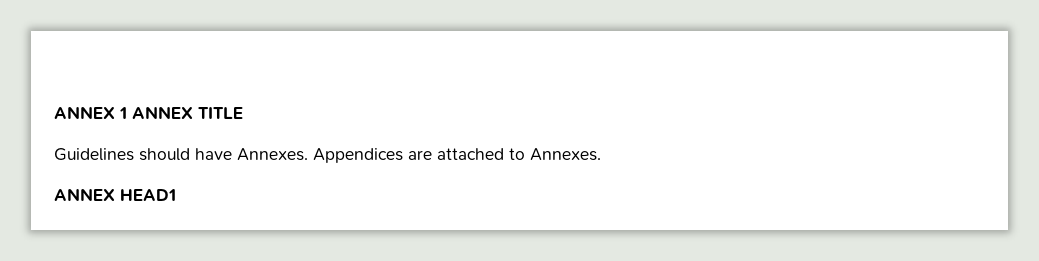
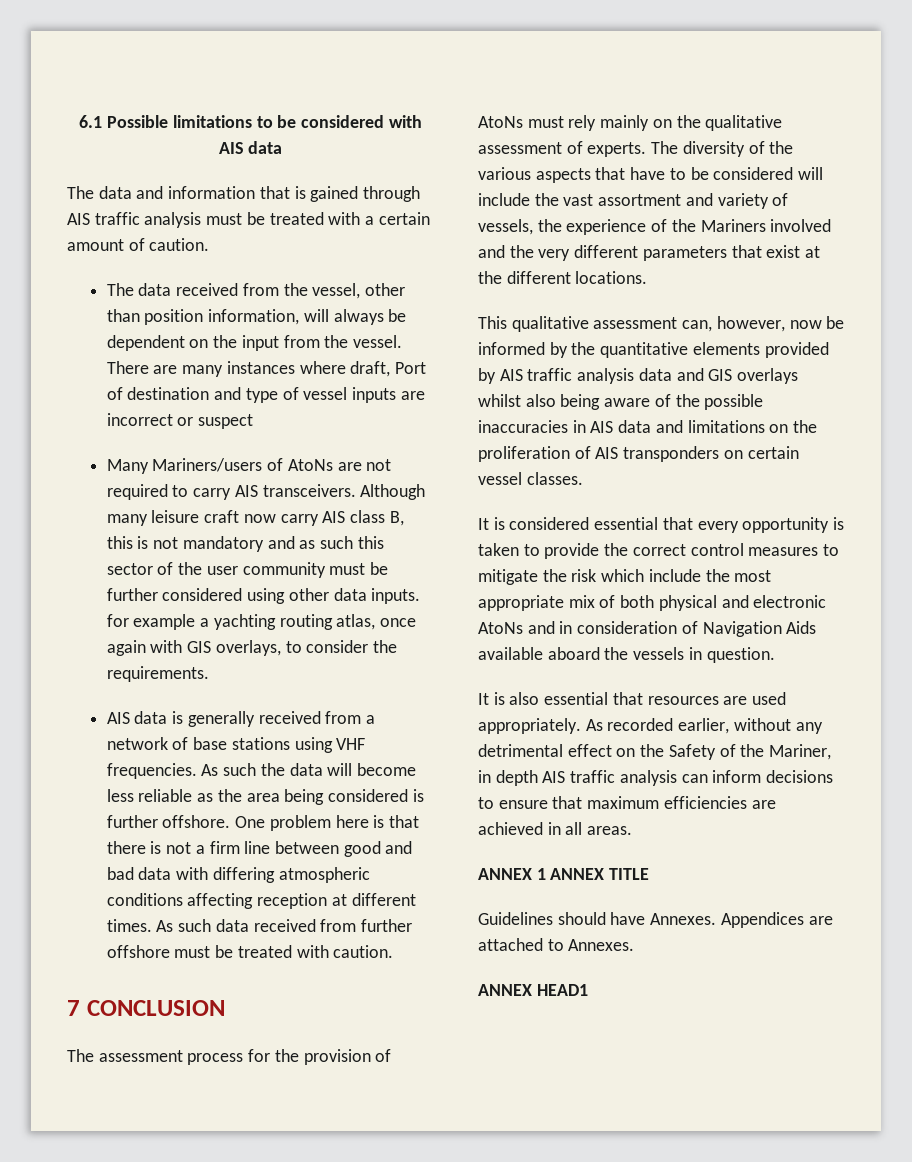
(54, 112) none -> [79,115,422,128] [218,141,283,154] [67,186,421,202] [67,212,430,228] [67,238,210,251] [106,283,405,299] [106,309,407,325] [106,335,402,351] [106,361,426,377] [106,387,425,403] [106,413,254,429] [106,458,392,474] [106,484,426,500] [106,510,404,526] [106,536,384,552] [106,562,388,578] [106,588,421,604] [106,614,416,630] [106,640,397,656] [106,666,209,682] [106,711,375,727] [106,737,366,753] [106,763,416,779] [106,789,424,805] [106,815,419,831] [106,841,413,857] [106,867,370,883] [106,893,416,909] [106,919,412,932] [106,945,394,958] [67,1000,225,1016] [67,1049,392,1065] [478,115,783,131] [478,141,794,157] [478,167,824,183] [478,193,789,209] [478,219,832,235] [478,245,821,261] [478,271,648,284] [478,316,845,332] [478,342,829,358] [478,368,799,384] [478,394,764,410] [478,420,818,433] [478,446,799,462] [478,472,583,485] [478,517,845,533] [478,543,840,559] [478,569,772,585] [478,595,827,611] [478,621,817,637] [478,647,775,663] [478,692,787,705] [478,718,823,734] [478,744,832,760] [478,770,834,786] [478,796,776,809] [478,822,633,835] 6.1 Possible limitations to be considered with AIS data // The data and information that is gained through AIS traffic analysis must be treated with a certain amount of caution. // The data received from the vessel, other than position information, will always be dependent on the input from the vessel. There are many instances where draft, Port of destination and type of vessel inputs are incorrect or suspect // Many Mariners/users of AtoNs are not required to carry AIS transceivers. Although many leisure craft now carry AIS class B, this is not mandatory and as such this sector of the user community must be further considered using other data inputs. for example a yachting routing atlas, once again with GIS overlays, to consider the requirements. // AIS data is generally received from a network of base stations using VHF frequencies. As such the data will become less reliable as the area being considered is further offshore. One problem here is that there is not a firm line between good and bad data with differing atmospheric conditions affecting reception at different times. As such data received from further offshore must be treated with caution. // 7 CONCLUSION // The assessment process for the provision of AtoNs must rely mainly on the qualitative assessment of experts. The diversity of the various aspects that have to be considered will include the vast assortment and variety of vessels, the experience of the Mariners involved and the very different parameters that exist at the different locations. // This qualitative assessment can, however, now be informed by the quantitative elements provided by AIS traffic analysis data and GIS overlays whilst also being aware of the possible inaccuracies in AIS data and limitations on the proliferation of AIS transponders on certain vessel classes. // It is considered essential that every opportunity is taken to provide the correct control measures to mitigate the risk which include the most appropriate mix of both physical and electronic AtoNs and in consideration of Navigation Aids available aboard the vessels in question. // It is also essential that resources are used appropriately. As recorded earlier, without any detrimental effect on the Safety of the Mariner, in depth AIS traffic analysis can inform decisions to ensure that maximum efficiencies are achieved in all areas. //

